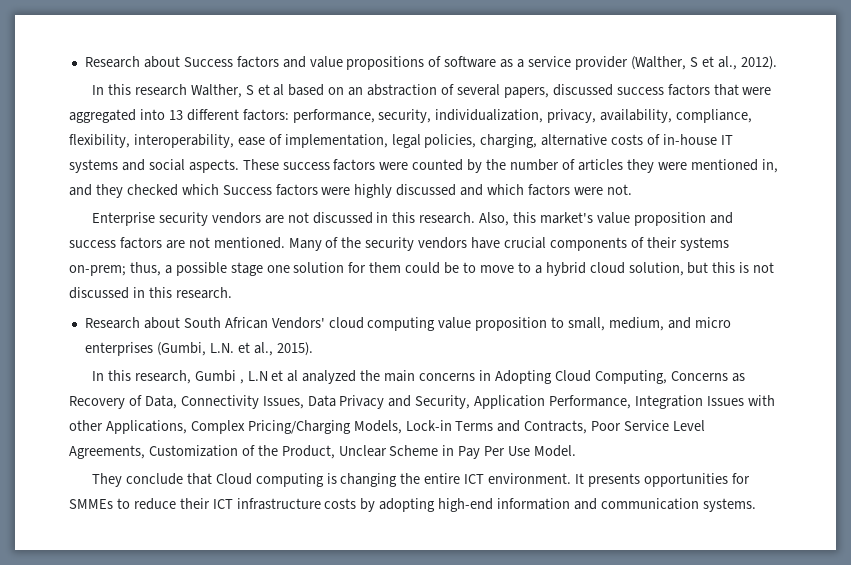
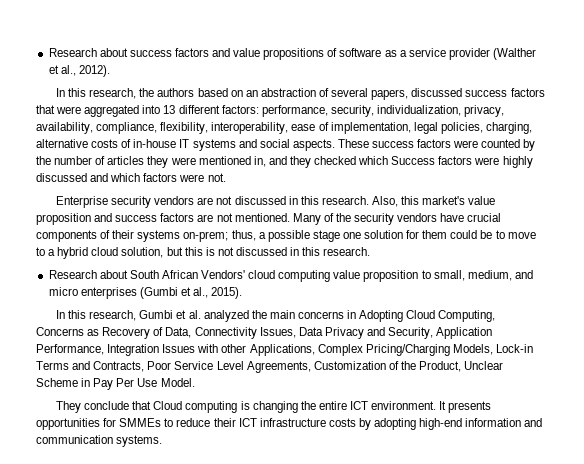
[84,56,233,68] Research about Success -> [48,48,172,57] Research about success
[630,56,698,70] (Walther, S -> [493,48,537,60] (Walther
[134,84,285,98] research Walther, S et al -> [89,88,195,99] research, the authors
[156,342,234,356] (Gumbi, L.N. -> [139,287,178,299] (Gumbi
[239,370,299,384] , L.N et al -> [176,310,201,319] et al.

